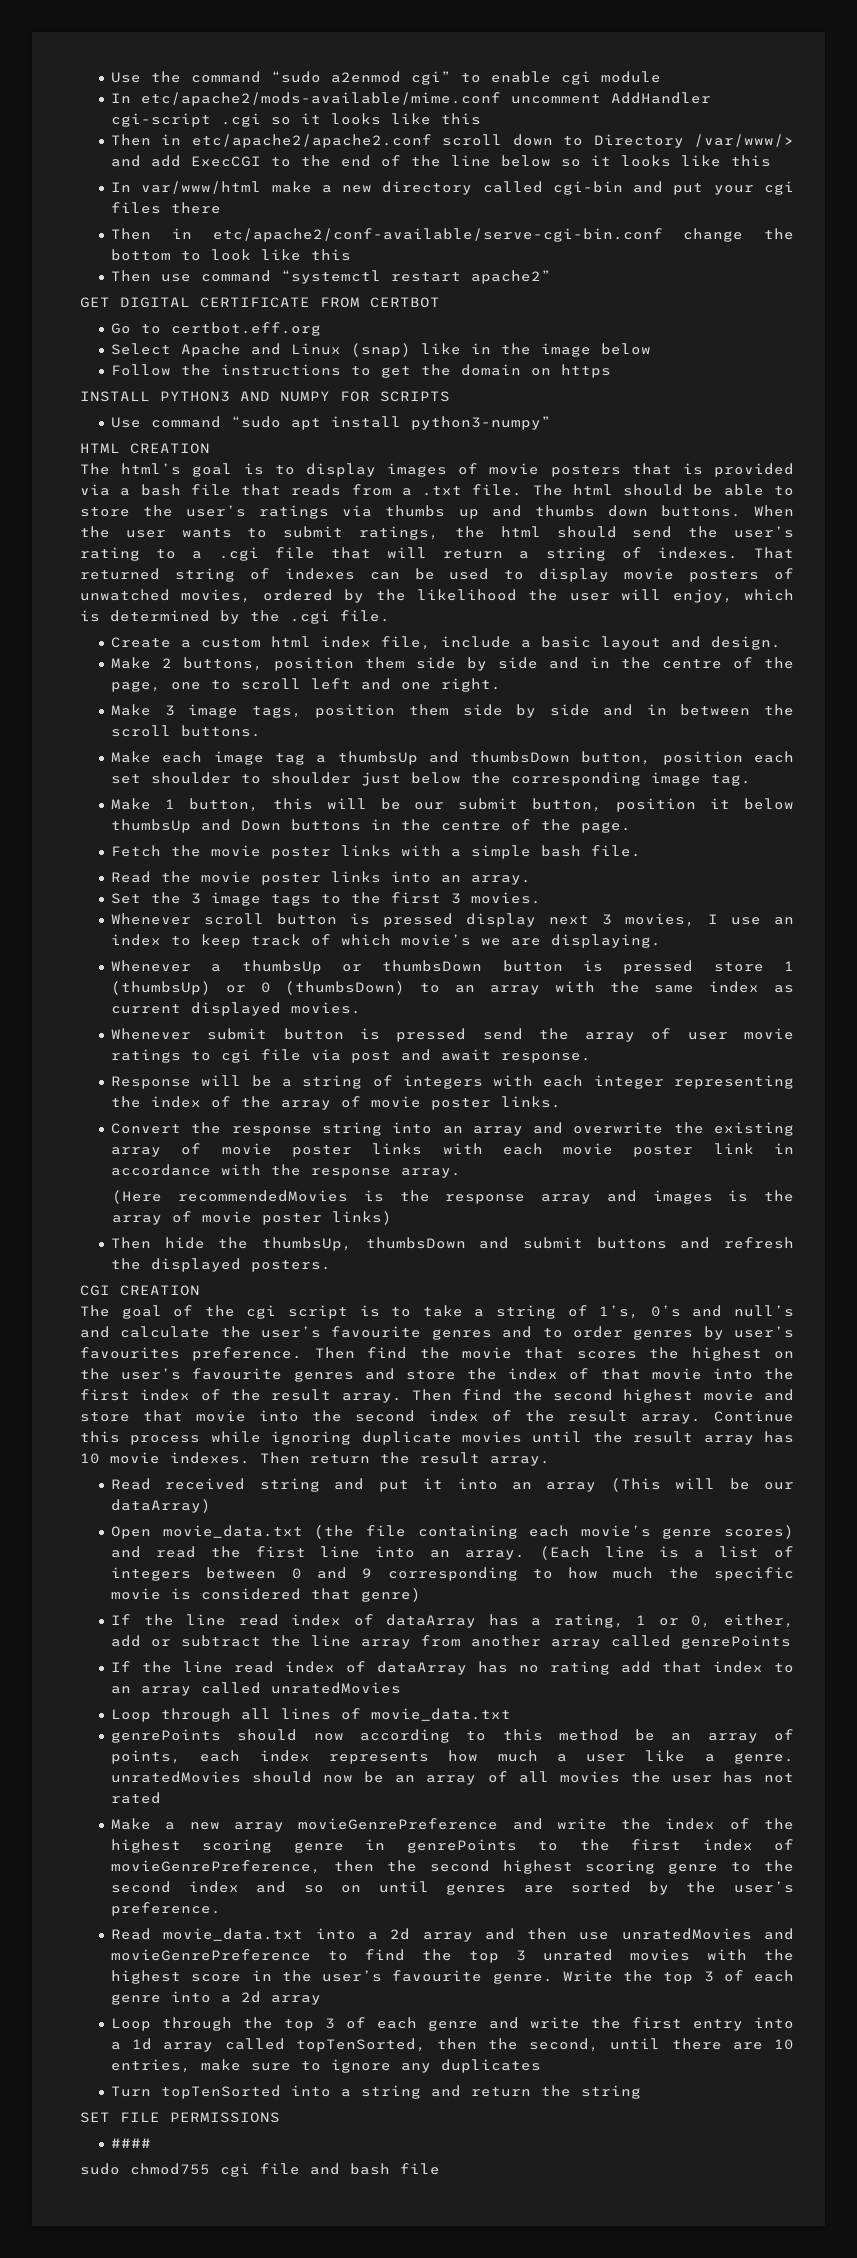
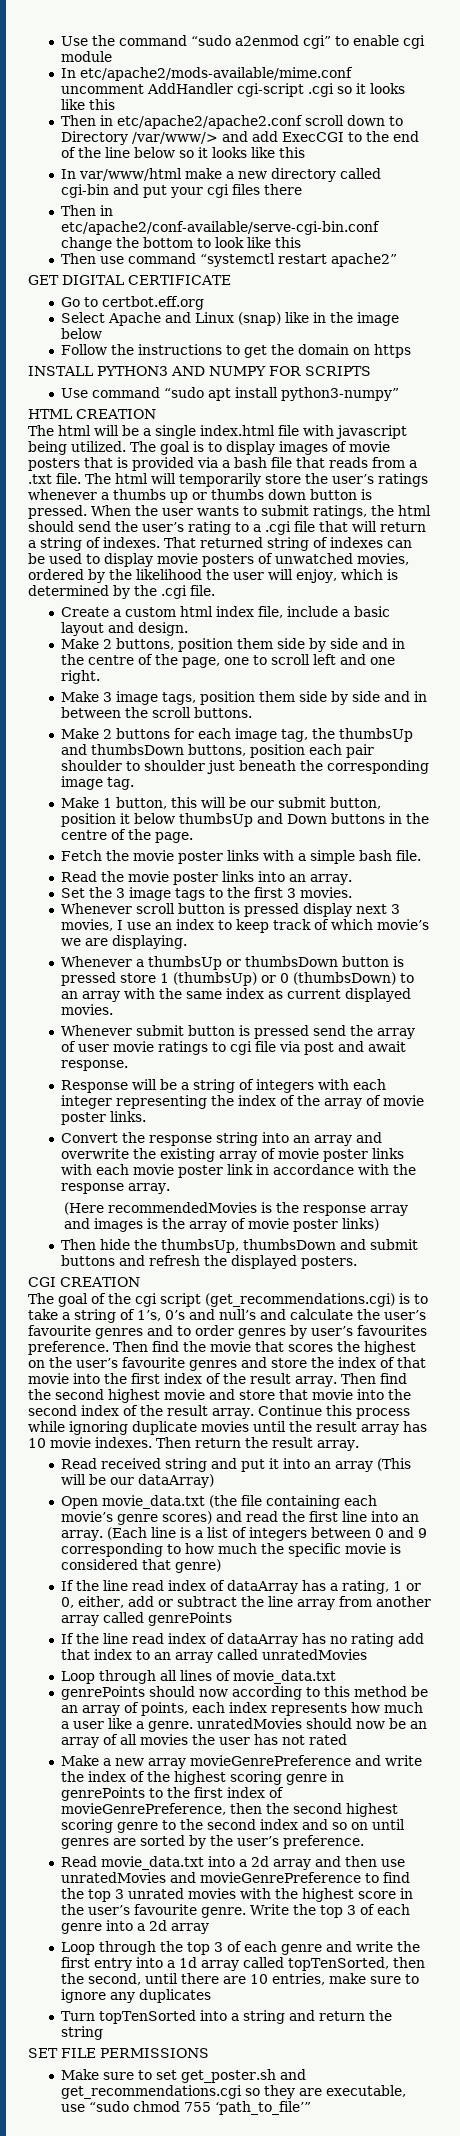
[320,297,440,308] FROM CERTBOT -> (231, 280) none
[121,463,182,475] html’s -> [58,425,407,439] [28,441,156,455] html will be a single index.html file with javascript being utilized. The
[623,484,794,496] should be able to -> [151,473,261,487] will temporarily
[342,505,373,517] via -> [28,489,109,500] whenever a
[491,505,522,517] and -> [192,492,207,500] or
[660,505,741,517] buttons. -> [310,489,372,500] [28,505,87,519] button is pressed.
[162,751,327,765] each image tag a -> [103,728,336,742] 2 buttons for each image tag, the
[581,751,652,765] button, -> [188,744,247,756] buttons,
[111,774,142,784] set -> [346,744,375,758] pair
[411,772,462,784] below -> [239,760,297,771] beneath
(348, 1312) none -> [205,1293,395,1307] (get_recommendations.cgi)
[111,2138,152,2148] [80,2163,440,2177] #### // sudo chmod755 cgi file and bash file -> [61,2069,307,2083] [61,2085,407,2099] [61,2101,312,2115] Make sure to set get_poster.sh and get_recommendations.cgi so they are executable, use “sudo chmod 755 ‘path_to_file’”

